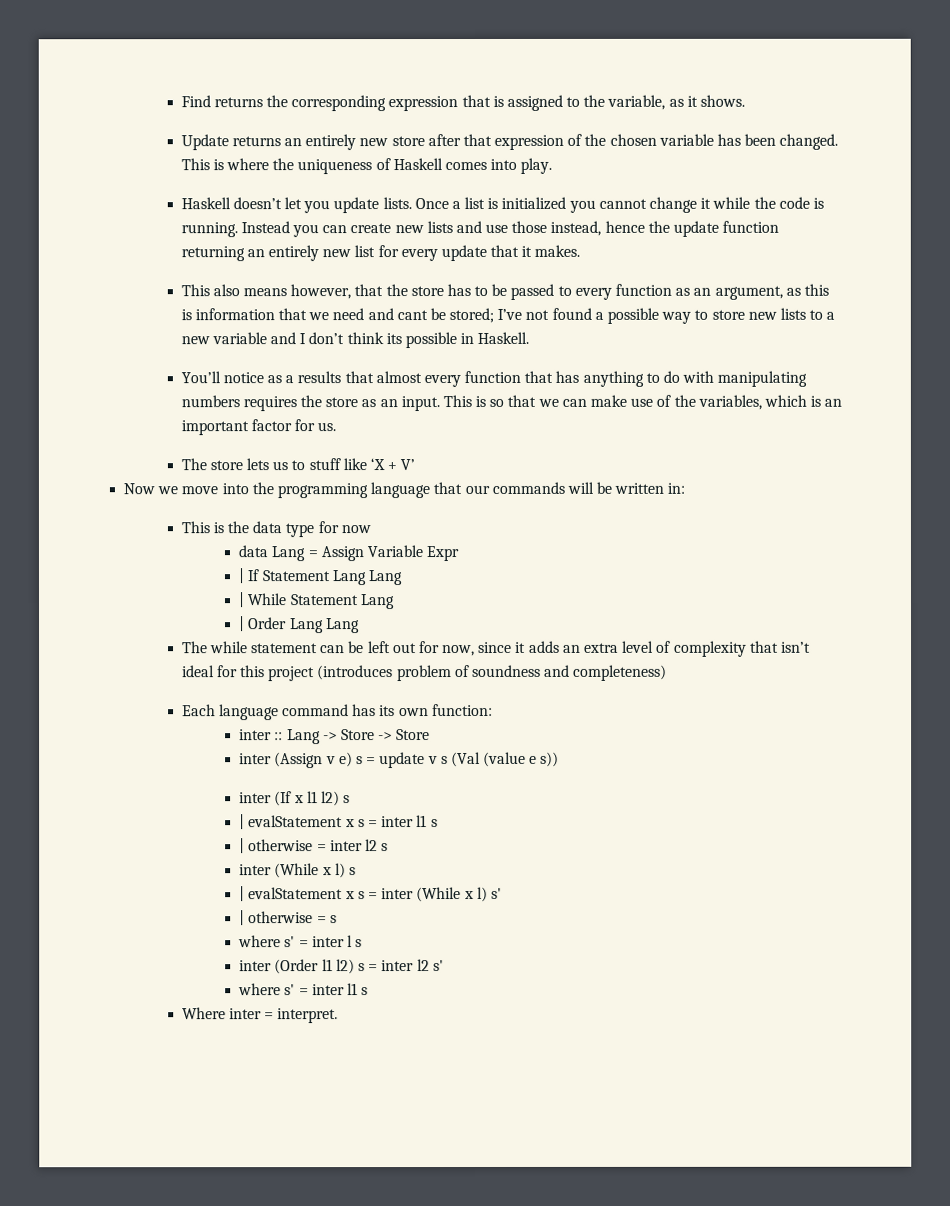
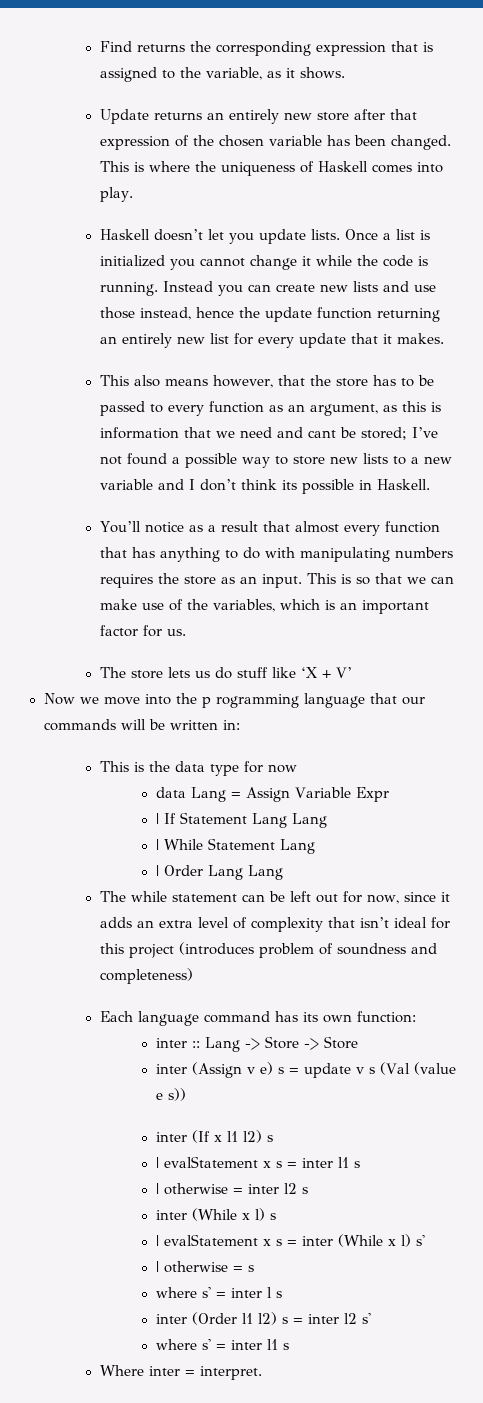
[297,371,342,384] results -> [220,521,258,532] result
[291,460,306,471] to -> [214,667,232,679] do
[276,483,368,499] programming -> [201,694,299,708] p rogramming

